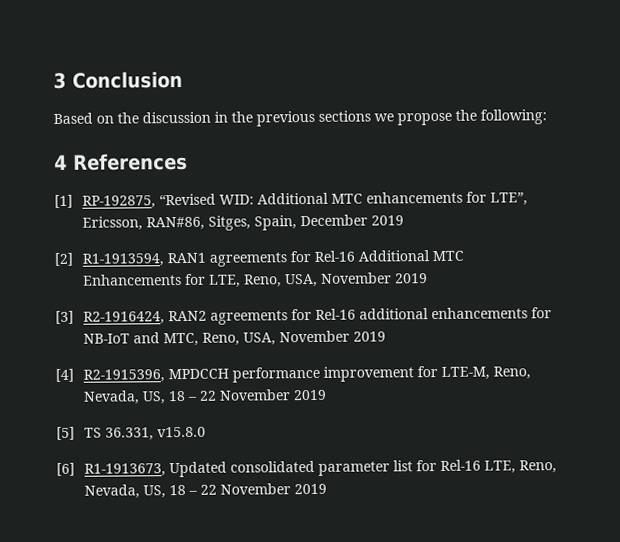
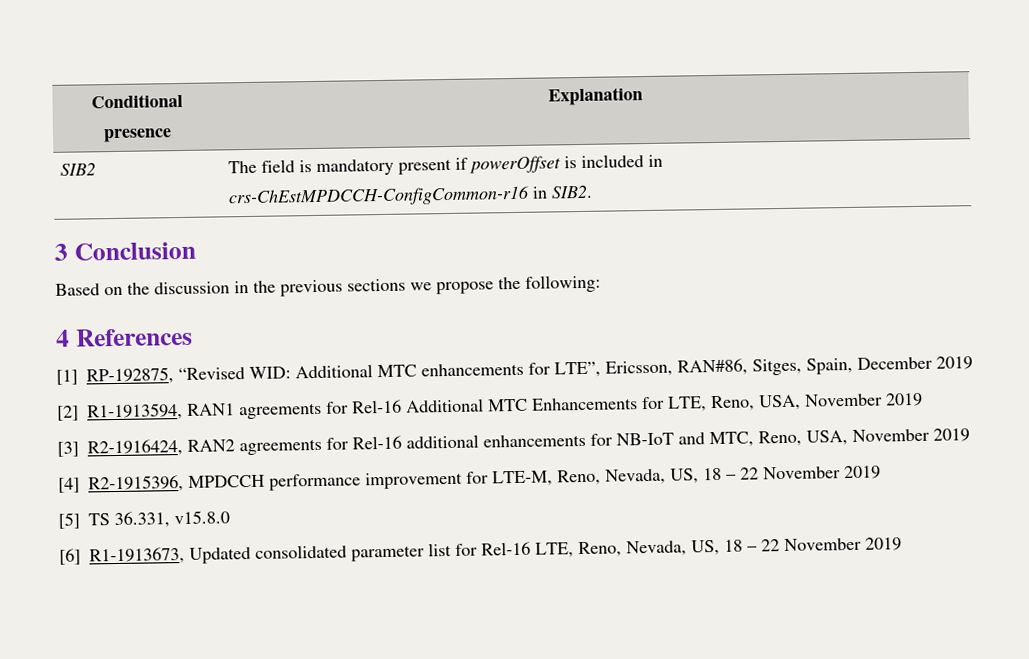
(53, 81) none -> [91,93,183,109] [103,128,172,143] [547,87,643,106] [60,162,97,176] [228,154,664,176] [228,184,594,208] Conditional presence | Explanation // SIB2 | The field is mandatory present if powerOffset is included in crs-ChEstMPDCCH-ConfigCommon-r16 in SIB2. //

